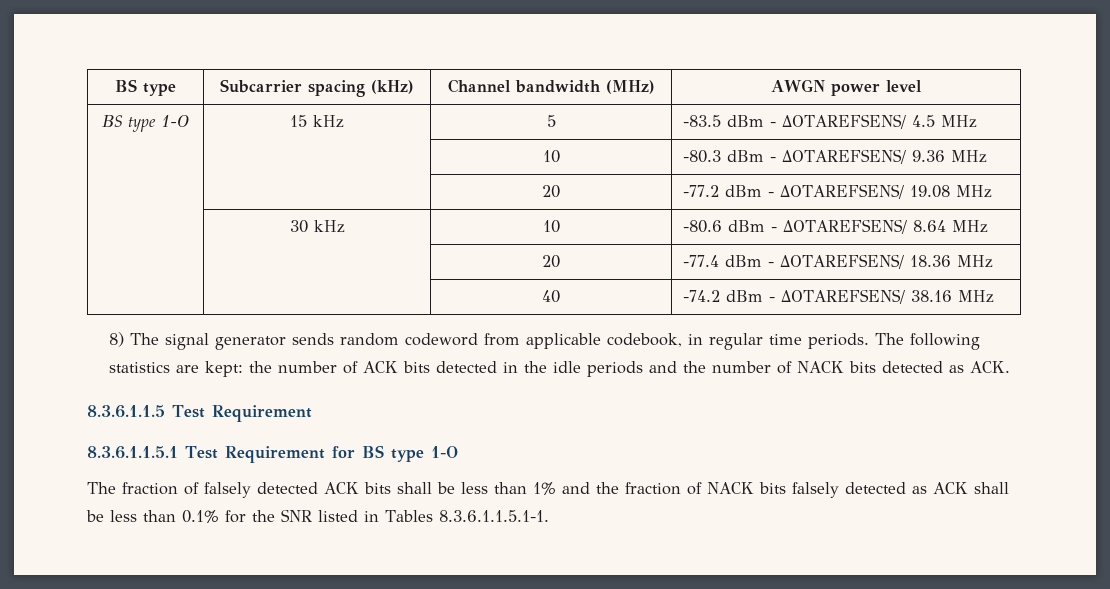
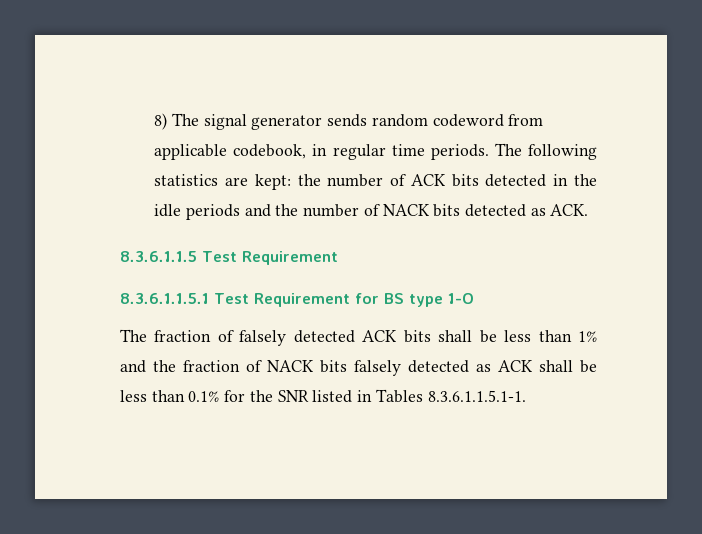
[115,79,176,96] [220,79,414,97] [447,79,655,94] [771,79,922,96] [102,115,189,132] [290,115,344,128] [546,115,556,127] [683,114,978,129] [542,150,560,163] [683,149,988,164] [542,185,560,198] [683,184,993,199] [289,220,345,233] [542,220,560,233] [683,219,989,234] [542,255,560,268] [683,254,994,269] [542,290,560,303] [683,289,995,304] BS type | Subcarrier spacing (kHz) | Channel bandwidth (MHz) | AWGN power level // BS type 1-O | 15 kHz | 5 | -83.5 dBm - ΔOTAREFSENS/ 4.5 MHz // | | 10 | -80.3 dBm - ΔOTAREFSENS/ 9.36 MHz // | | 20 | -77.2 dBm - ΔOTAREFSENS/ 19.08 MHz // | 30 kHz | 10 | -80.6 dBm - ΔOTAREFSENS/ 8.64 MHz // | | 20 | -77.4 dBm - ΔOTAREFSENS/ 18.36 MHz // | | 40 | -74.2 dBm - ΔOTAREFSENS/ 38.16 MHz // -> (154, 121) none

